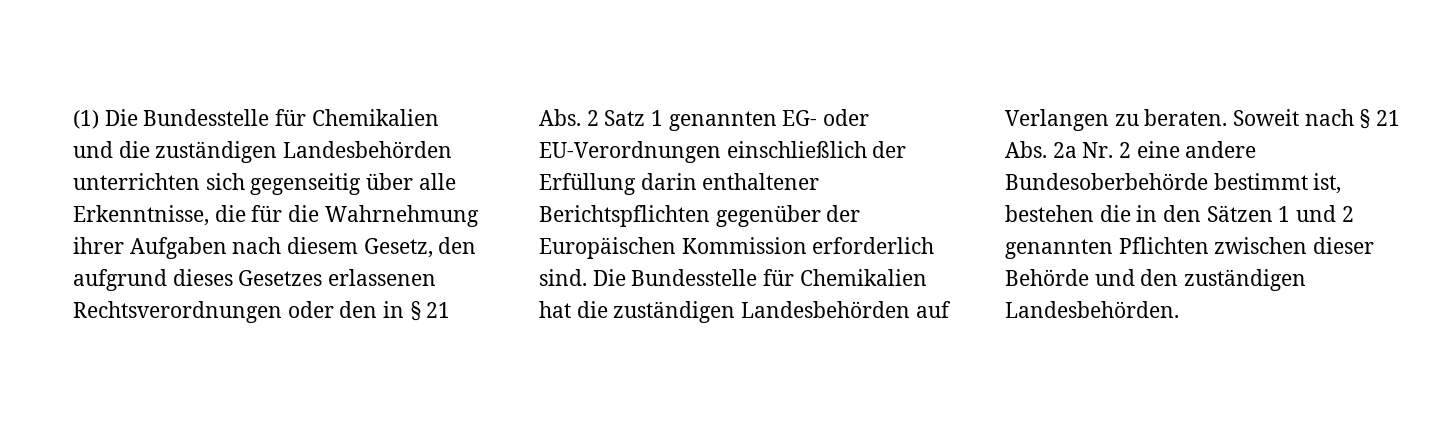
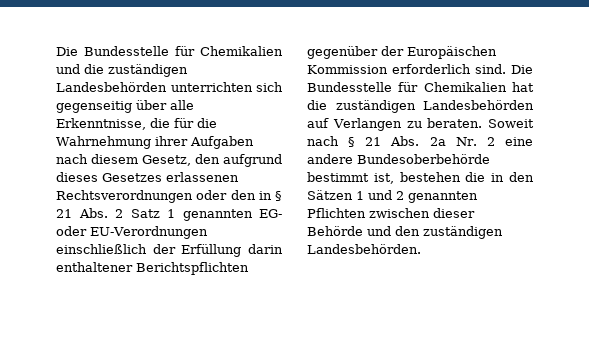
[73,110,99,129] (1) -> (56, 51) none

